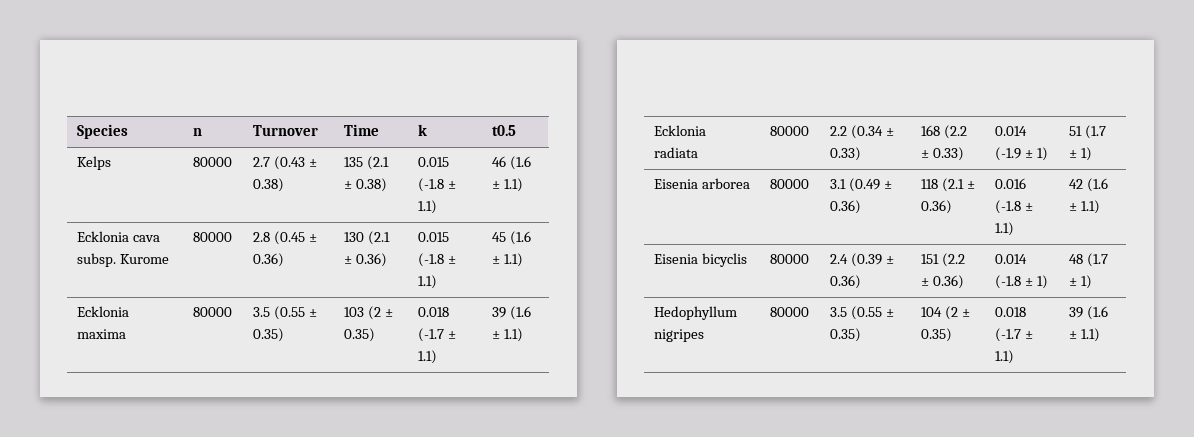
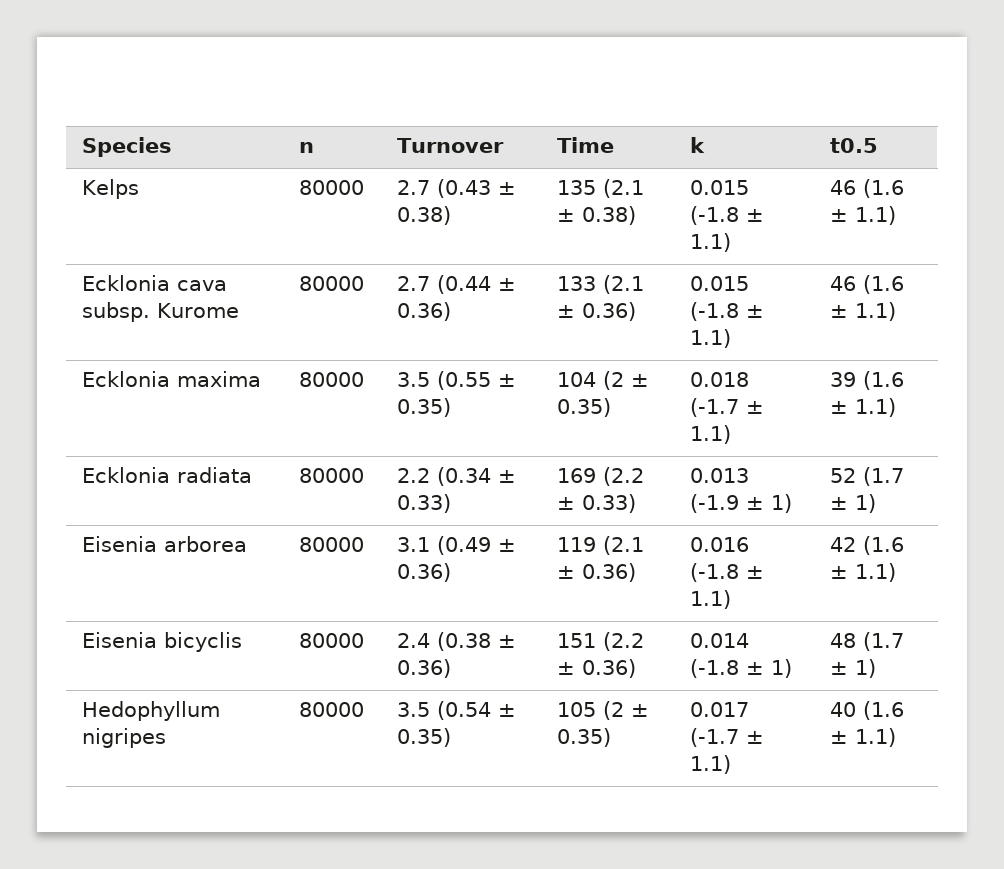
[253,231,317,245] [253,253,285,267] [344,232,365,242] 2.8 (0.45 ± 0.36) | 130 -> [397,275,517,294] [397,302,452,321] [557,276,597,291] 2.7 (0.44 ± 0.36) | 133
[492,232,507,242] 45 -> [830,276,857,291] 46
[344,307,365,317] 103 -> [557,372,597,387] 104
[921,125,941,136] 168 -> [557,468,597,483] 169
[995,126,1028,136] 0.014 -> [690,468,750,483] 0.013
[1069,126,1083,136] 51 -> [830,468,857,483] 52
[921,179,939,189] 118 -> [557,537,597,552] 119
[850,253,882,267] (0.39 -> [437,632,492,651] (0.38
[850,306,894,320] [830,328,862,342] [921,306,970,320] [921,328,953,342] [995,307,1027,317] [995,328,1033,342] [995,350,1015,364] [1069,307,1084,318] (0.55 ± 0.35) | 104 (2 ± 0.35) | 0.018 (-1.7 ± 1.1) | 39 -> [437,701,517,720] [397,728,452,747] [557,701,650,720] [557,728,612,747] [690,702,750,717] [690,728,765,747] [690,755,732,774] [830,702,857,717] (0.54 ± 0.35) | 105 (2 ± 0.35) | 0.017 (-1.7 ± 1.1) | 40

